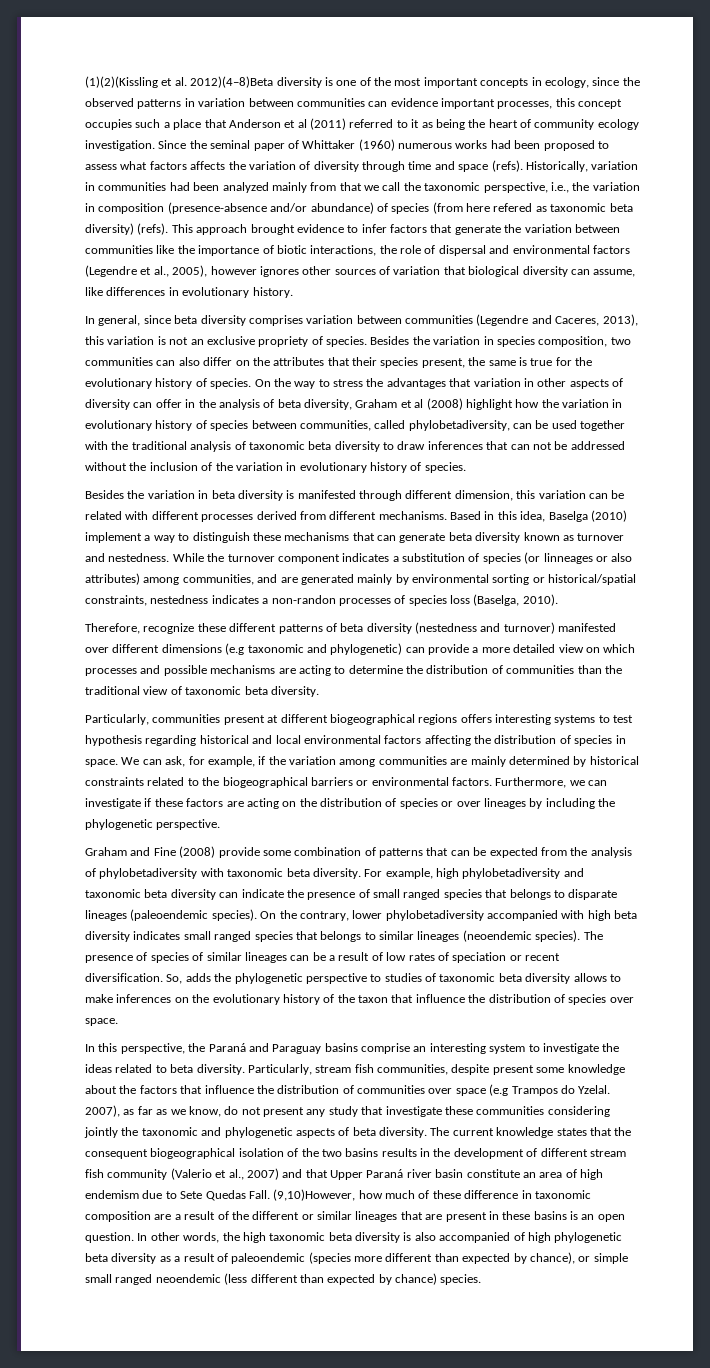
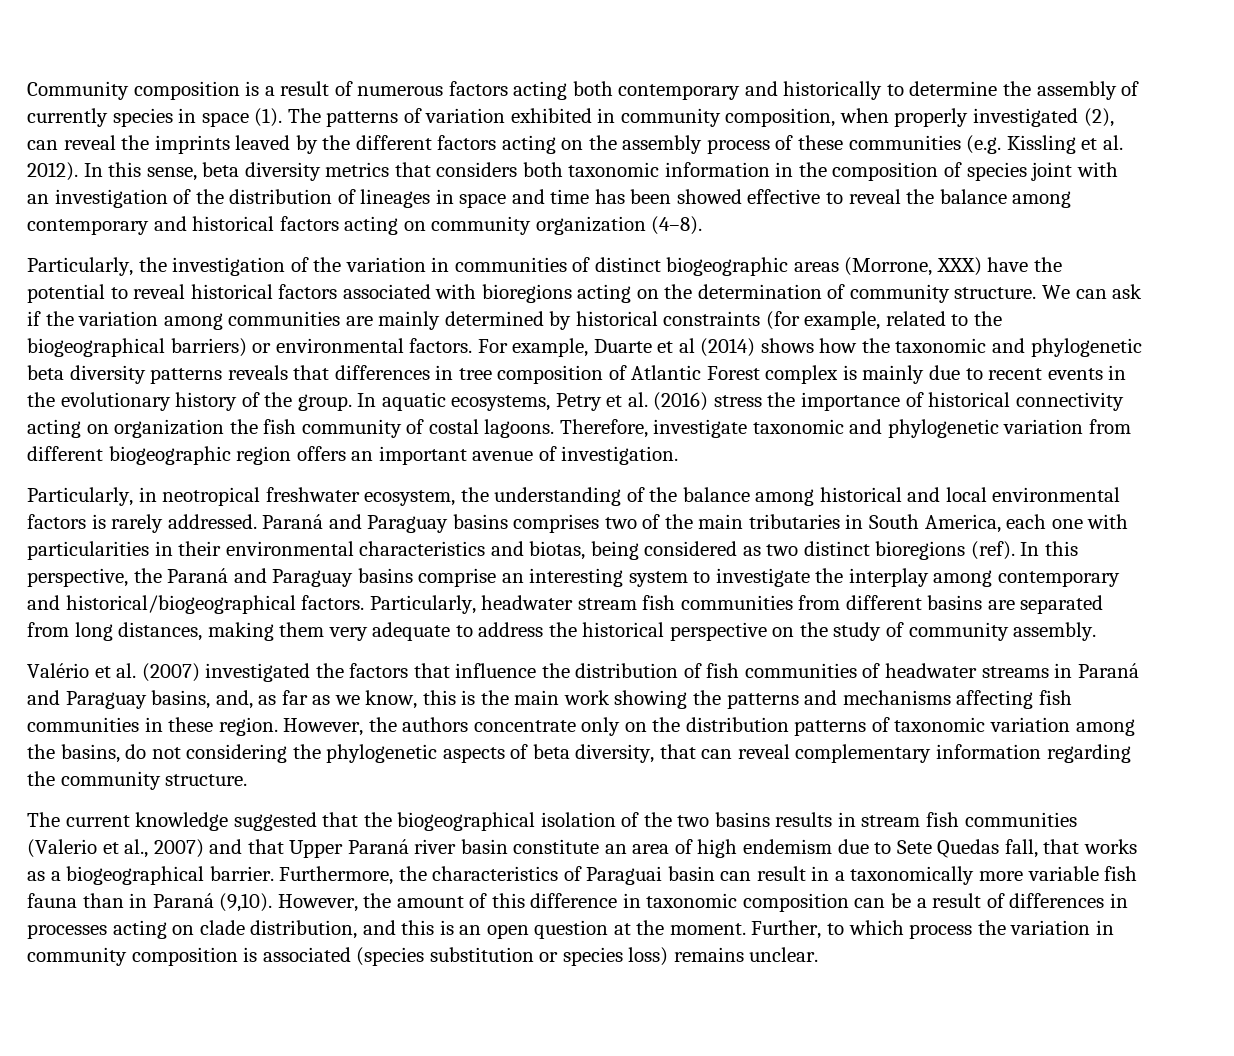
[85,76,640,88] [85,98,623,109] [85,118,639,130] [85,139,609,151] [85,160,639,172] [85,182,640,193] [85,202,633,214] [85,223,620,235] [85,245,630,256] [85,265,636,277] [85,287,293,298] [85,314,638,326] [85,336,631,347] [85,357,592,368] [85,378,623,389] [85,398,623,410] [85,420,626,431] [85,441,625,452] [85,462,466,473] [85,490,625,501] [85,510,627,522] [85,532,625,543] [85,552,633,564] [85,573,637,585] [85,594,558,606] [85,622,617,634] [85,643,636,655] [85,665,622,676] [85,686,319,697] [85,714,634,725] [85,735,626,746] [85,756,255,767] (1)(2)(Kissling et al. 2012)(4–8)Beta diversity is one of the most important concepts in ecology, since the observed patterns in variation between communities can evidence important processes, this concept occupies such a place that Anderson et al (2011) referred to it as being the heart of community ecology investigation. Since the seminal paper of Whittaker (1960) numerous works had been proposed to assess what factors affects the variation of diversity through time and space (refs). Historically, variation in communities had been analyzed mainly from that we call the taxonomic perspective, i.e., the variation in composition (presence-absence and/or abundance) of species (from here refered as taxonomic beta diversity) (refs). This approach brought evidence to infer factors that generate the variation between communities like the importance of biotic interactions, the role of dispersal and environmental factors (Legendre et al., 2005), however ignores other sources of variation that biological diversity can assume, like differences in evolutionary history. // In general, since beta diversity comprises variation between communities (Legendre and Caceres, 2013), this variation is not an exclusive propriety of species. Besides the variation in species composition, two communities can also differ on the attributes that their species present, the same is true for the evolutionary history of species. On the way to stress the advantages that variation in other aspects of diversity can offer in the analysis of beta diversity, Graham et al (2008) highlight how the variation in evolutionary history of species between communities, called phylobetadiversity, can be used together with the traditional analysis of taxonomic beta diversity to draw inferences that can not be addressed without the inclusion of the variation in evolutionary history of species. // Besides the variation in beta diversity is manifested through different dimension, this variation can be related with different processes derived from different mechanisms. Based in this idea, Baselga (2010) implement a way to distinguish these mechanisms that can generate beta diversity known as turnover and nestedness. While the turnover component indicates a substitution of species (or linneages or also attributes) among communities, and are generated mainly by environmental sorting or historical/spatial constraints, nestedness indicates a non-randon processes of species loss (Baselga, 2010). // Therefore, recognize these different patterns of beta diversity (nestedness and turnover) manifested over different dimensions (e.g taxonomic and phylogenetic) can provide a more detailed view on which processes and possible mechanisms are acting to determine the distribution of communities than the traditional view of taxonomic beta diversity. // Particularly, communities present at different biogeographical regions offers interesting systems to test hypothesis regarding historical and local environmental factors affecting the distribution of species in space. We can ask, for example, -> [27,81,1140,100] [27,108,1114,127] [27,135,1123,154] [27,162,1118,181] [27,189,1072,208] [27,216,703,235] [27,257,1063,276] [27,284,1143,303] Community composition is a result of numerous factors acting both contemporary and historically to determine the assembly of currently species in space (1). The patterns of variation exhibited in community composition, when properly investigated (2), can reveal the imprints leaved by the different factors acting on the assembly process of these communities (e.g. Kissling et al. 2012). In this sense, beta diversity metrics that considers both taxonomic information in the composition of species joint with an investigation of the distribution of lineages in space and time has been showed effective to reveal the balance among contemporary and historical factors acting on community organization (4–8). // Particularly, the investigation of the variation in communities of distinct biogeographic areas (Morrone, XXX) have the potential to reveal historical factors associated with bioregions acting on the determination of community structure. We can ask
(144, 781) none -> [765,311,881,330] (for example,
[310,777,353,786] barriers -> [170,338,247,357] barriers)
[495,777,608,788] [85,798,615,809] [85,819,221,830] [85,846,632,858] [85,868,584,879] [85,889,618,900] [85,909,638,921] [85,930,603,942] [85,952,560,963] [85,973,621,984] [85,994,189,1003] Furthermore, we can investigate if these factors are acting on the distribution of species or over lineages by including the phylogenetic perspective. // Graham and Fine (2008) provide some combination of patterns that can be expected from the analysis of phylobetadiversity with taxonomic beta diversity. For example, high phylobetadiversity and taxonomic beta diversity can indicate the presence of small ranged species that belongs to disparate lineages (paleoendemic species). On the contrary, lower phylobetadiversity accompanied with high beta diversity indicates small ranged species that belongs to similar lineages (neoendemic species). The presence of species of similar lineages can be a result of low rates of speciation or recent diversification. So, adds the phylogenetic perspective to studies of taxonomic beta diversity allows to make inferences on -> [477,338,1142,357] [27,365,1127,384] For example, Duarte et al (2014) shows how the taxonomic and phylogenetic beta diversity patterns reveals that differences in tree composition of Atlantic Forest complex is mainly due to recent events in
[358,994,634,1005] [85,1018,118,1026] taxon that influence the distribution of species over space. // -> [297,392,1124,411] [27,419,1132,438] [27,446,679,465] [27,487,1121,506] [27,514,1129,533] [27,541,1015,560] group. In aquatic ecosystems, Petry et al. (2016) stress the importance of historical connectivity acting on organization the fish community of costal lagoons. Therefore, investigate taxonomic and phylogenetic variation from different biogeographic region offers an important avenue of investigation. // Particularly, in neotropical freshwater ecosystem, the understanding of the balance among historical and local environmental factors is rarely addressed. Paraná and Paraguay basins comprises two of the main tributaries in South America, each one with particularities in their environmental characteristics and biotas, being considered as two distinct bioregions (ref).
[85,1064,625,1075] [85,1085,117,1094] ideas related to beta diversity. Particularly, stream fish communities, despite present some knowledge about -> [848,568,1121,587] [27,595,1104,614] [27,622,1097,641] [27,663,311,682] interplay among contemporary and historical/biogeographical factors. Particularly, headwater stream fish communities from different basins are separated from long distances, making them very adequate to address the historical perspective on the study of community assembly. // Valério et al. (2007) investigated
[357,1084,611,1096] [85,1105,120,1117] communities over space (e.g Trampos do Yzelal. 2007), -> [706,663,1139,678] [27,690,253,709] fish communities of headwater streams in Paraná and Paraguay basins, and,
[224,1106,610,1117] [84,1127,427,1138] do not present any study that investigate these communities considering jointly the taxonomic and phylogenetic aspects of beta diversity. -> [422,690,1072,709] [27,717,1135,736] [27,744,1131,763] [27,771,248,790] this is the main work showing the patterns and mechanisms affecting fish communities in these region. However, the authors concentrate only on the distribution patterns of taxonomic variation among the basins, do not considering the phylogenetic aspects of beta diversity, that can reveal complementary information regarding the community structure. //
[556,1128,587,1136] states -> [233,812,317,831] suggested
[85,1149,148,1159] consequent -> (392, 819) none
[433,1148,626,1159] [85,1169,168,1180] the development of different stream fish community -> [861,812,1077,827] stream fish communities
[248,1189,461,1201] Fall. (9,10)However, how much of these -> [1004,839,1137,858] [27,866,1138,885] [27,893,525,912] fall, that works as a biogeographical barrier. Furthermore, the characteristics of Paraguai basin can result in a taxonomically more variable fish fauna than in Paraná (9,10). However, the amount of this
[154,1211,625,1222] [85,1232,623,1243] [85,1252,628,1264] [85,1273,482,1285] are a result of the different or similar lineages that are present in these basins is an open question. In other words, the high taxonomic beta diversity is also accompanied of high phylogenetic beta diversity as a result of paleoendemic (species more different than expected by chance), or simple small ranged neoendemic (less different than expected by chance) species. -> [854,893,1128,908] [27,920,1114,939] [27,947,819,966] can be a result of differences in processes acting on clade distribution, and this is an open question at the moment. Further, to which process the variation in community composition is associated (species substitution or species loss) remains unclear.

